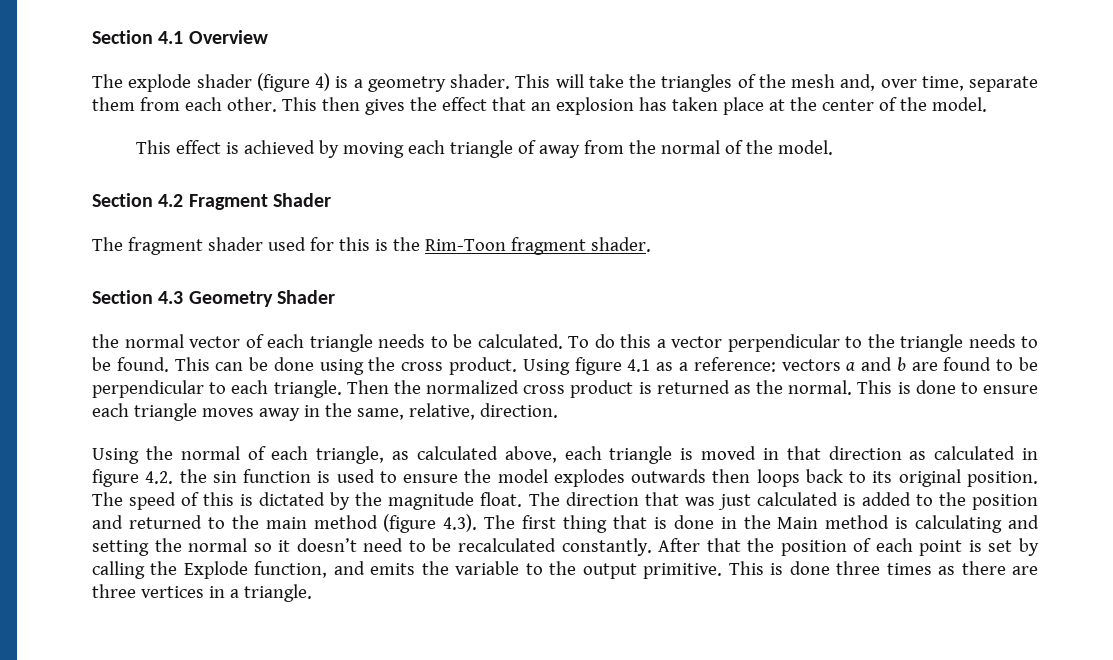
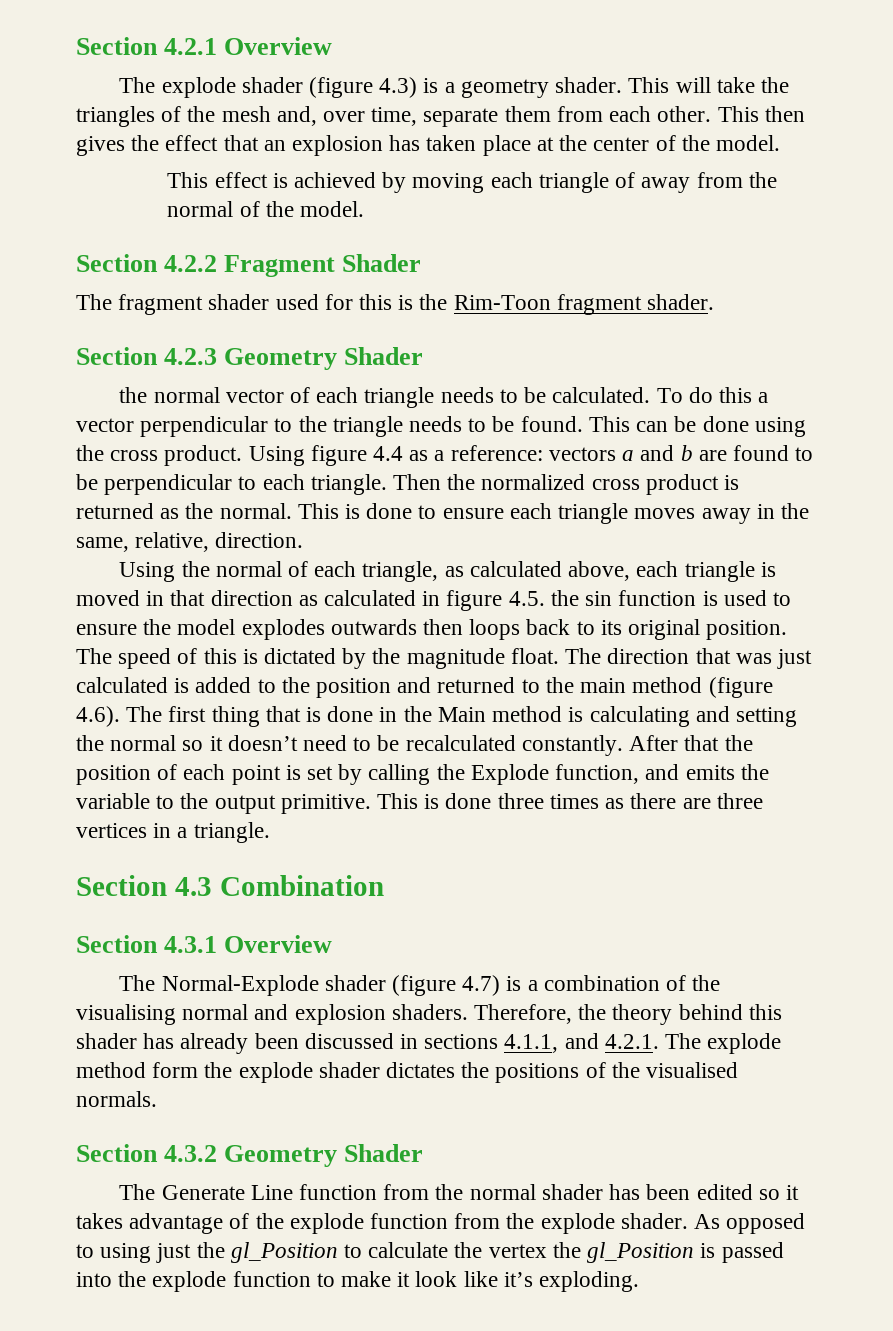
[92,30,184,44] Section 4.1 -> [76,37,218,55] Section 4.2.1
[315,73,330,91] 4) -> [379,77,418,98] 4.3)
[158,194,184,207] 4.2 -> [164,255,218,272] 4.2.2
[158,291,184,304] 4.3 -> [164,348,218,365] 4.2.3
[627,359,651,372] 4.1 -> [373,446,404,461] 4.4
[145,471,174,484] 4.2. -> [508,591,545,606] 4.5.
[443,514,478,532] 4.3). -> [76,706,120,727] 4.6).
(312, 593) none -> [76,875,384,896] [76,935,333,953] [119,975,721,996] [76,1004,782,1025] [76,1033,782,1054] [76,1062,739,1083] [76,1091,157,1107] [76,1144,424,1167] [119,1184,799,1200] [76,1213,806,1234] [76,1242,784,1263] [76,1271,640,1292] // Section 4.3 Combination // Section 4.3.1 Overview // The Normal-Explode shader (figure 4.7) is a combination of the visualising normal and explosion shaders. Therefore, the theory behind this shader has already been discussed in sections 4.1.1, and 4.2.1. The explode method form the explode shader dictates the positions of the visualised normals. // Section 4.3.2 Geometry Shader // The Generate Line function from the normal shader has been edited so it takes advantage of the explode function from the explode shader. As opposed to using just the gl_Position to calculate the vertex the gl_Position is passed into the explode function to make it look like it’s exploding.

